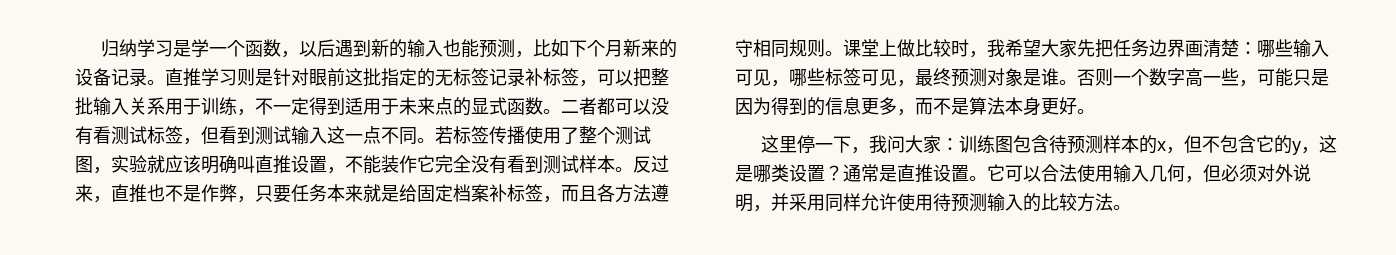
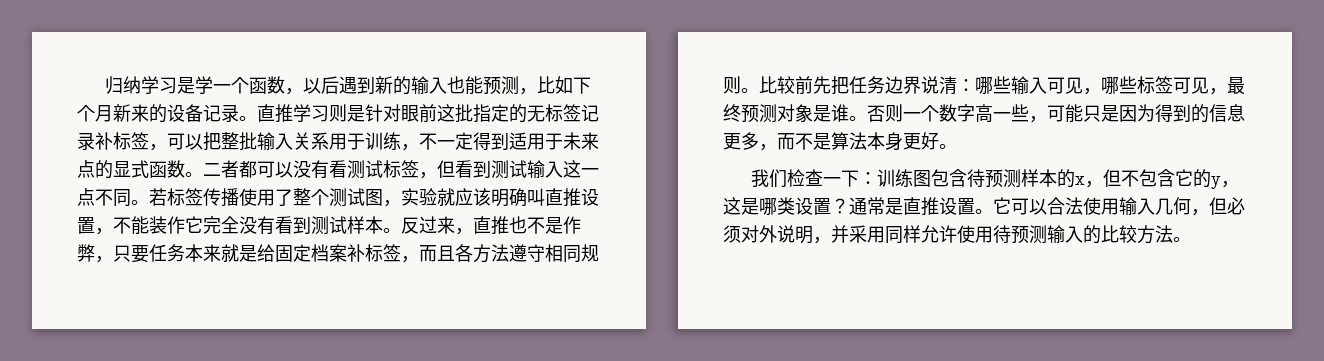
[843,39,1077,58] 课堂上做比较时，我希望大家 -> [759,76,813,94] 比较前
[1185,39,1239,58] 画清楚 -> [921,76,957,95] 说清
[760,135,941,154] 这里停一下，我问大家 -> [750,169,859,188] 我们检查一下

